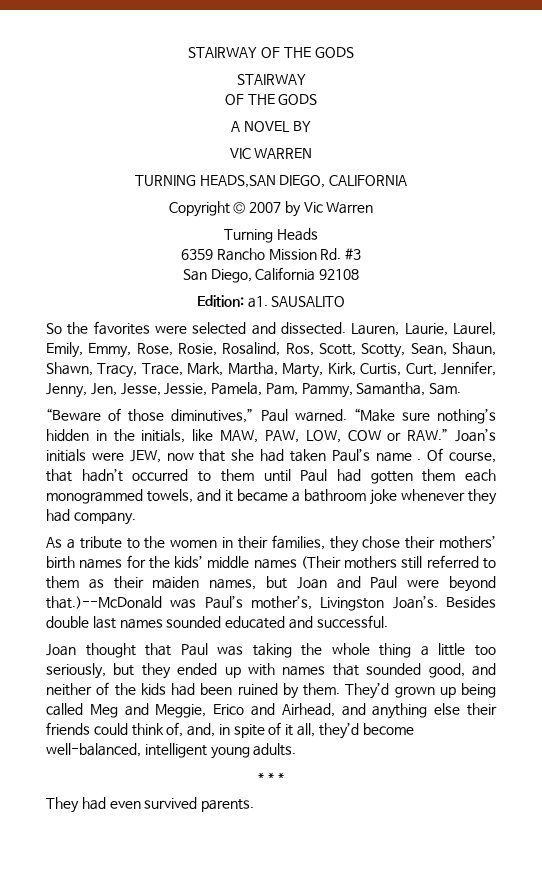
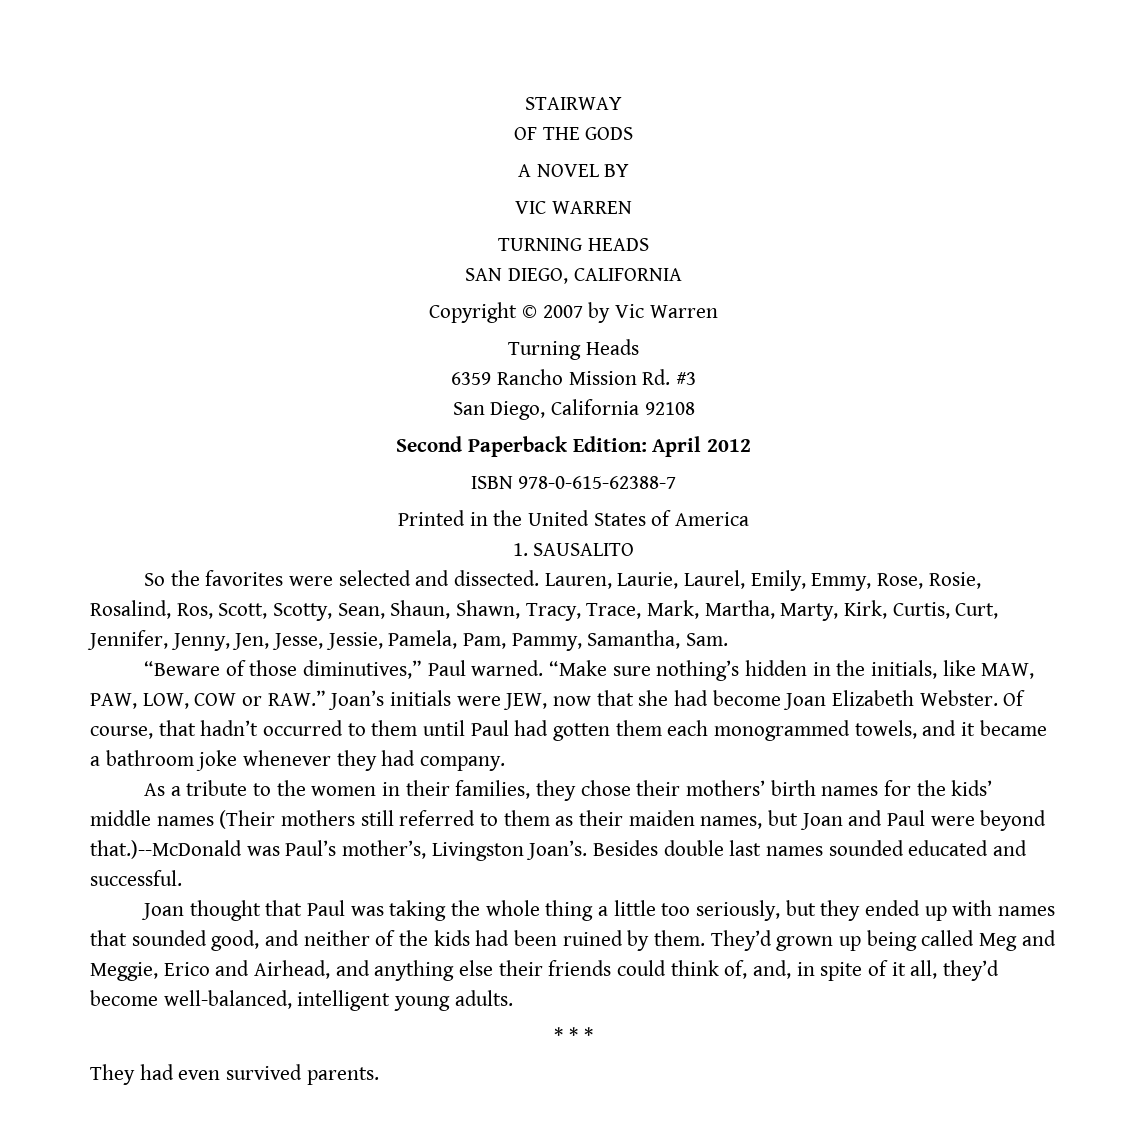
[188,47,354,58] [236,74,306,85] STAIRWAY OF THE GODS // STAIRWAY -> [525,97,622,110] STAIRWAY
[199,175,276,188] HEADS,SAN -> [587,238,649,251] [465,268,503,281] HEADS // SAN
[196,295,268,308] Edition: a1. -> [396,436,751,457] [470,476,677,489] [397,510,750,526] [512,543,528,556] Second Paperback Edition: April 2012 // ISBN 978-0-615-62388-7 // Printed in the United States of America // 1.
[289,448,422,462] taken Paul’s name . -> [712,690,998,710] become Joan Elizabeth Webster.

